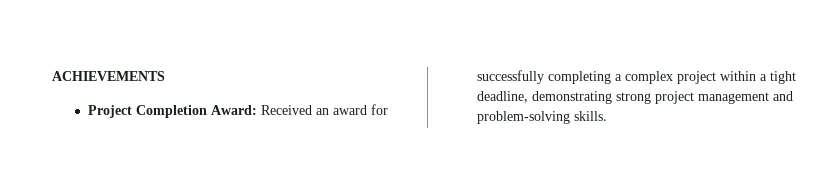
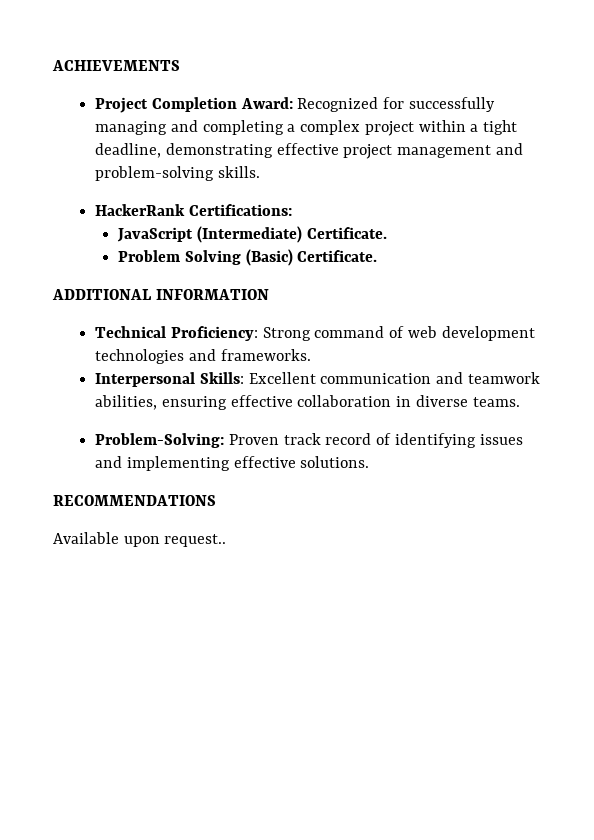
[260,104,388,115] [476,70,544,84] Received an award for successfully -> [297,97,495,112] [95,120,198,135] Recognized for successfully managing and
[615,92,651,104] strong -> [276,143,339,155] effective
(607, 116) none -> [95,204,292,216] [117,226,387,243] [118,249,378,266] [52,289,269,300] [95,326,535,341] [95,349,311,364] [95,372,540,387] [95,395,520,410] [95,433,523,448] [95,456,370,471] [53,495,216,506] [53,532,227,547] // HackerRank Certifications: // JavaScript (Intermediate) Certificate. // Problem Solving (Basic) Certificate. // ADDITIONAL INFORMATION // Technical Proficiency: Strong command of web development technologies and frameworks. // Interpersonal Skills: Excellent communication and teamwork abilities, ensuring effective collaboration in diverse teams. // Problem-Solving: Proven track record of identifying issues and implementing effective solutions. // RECOMMENDATIONS // Available upon request..

